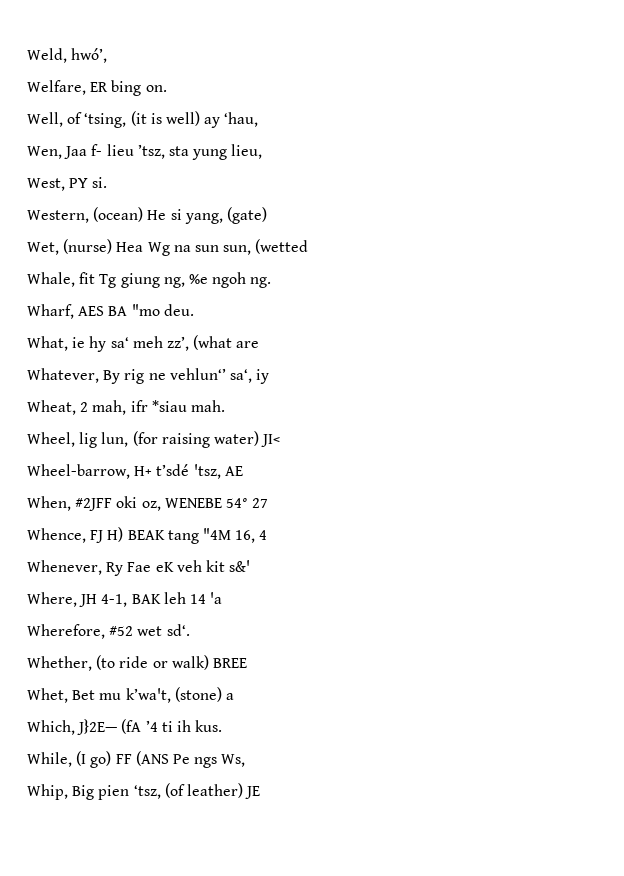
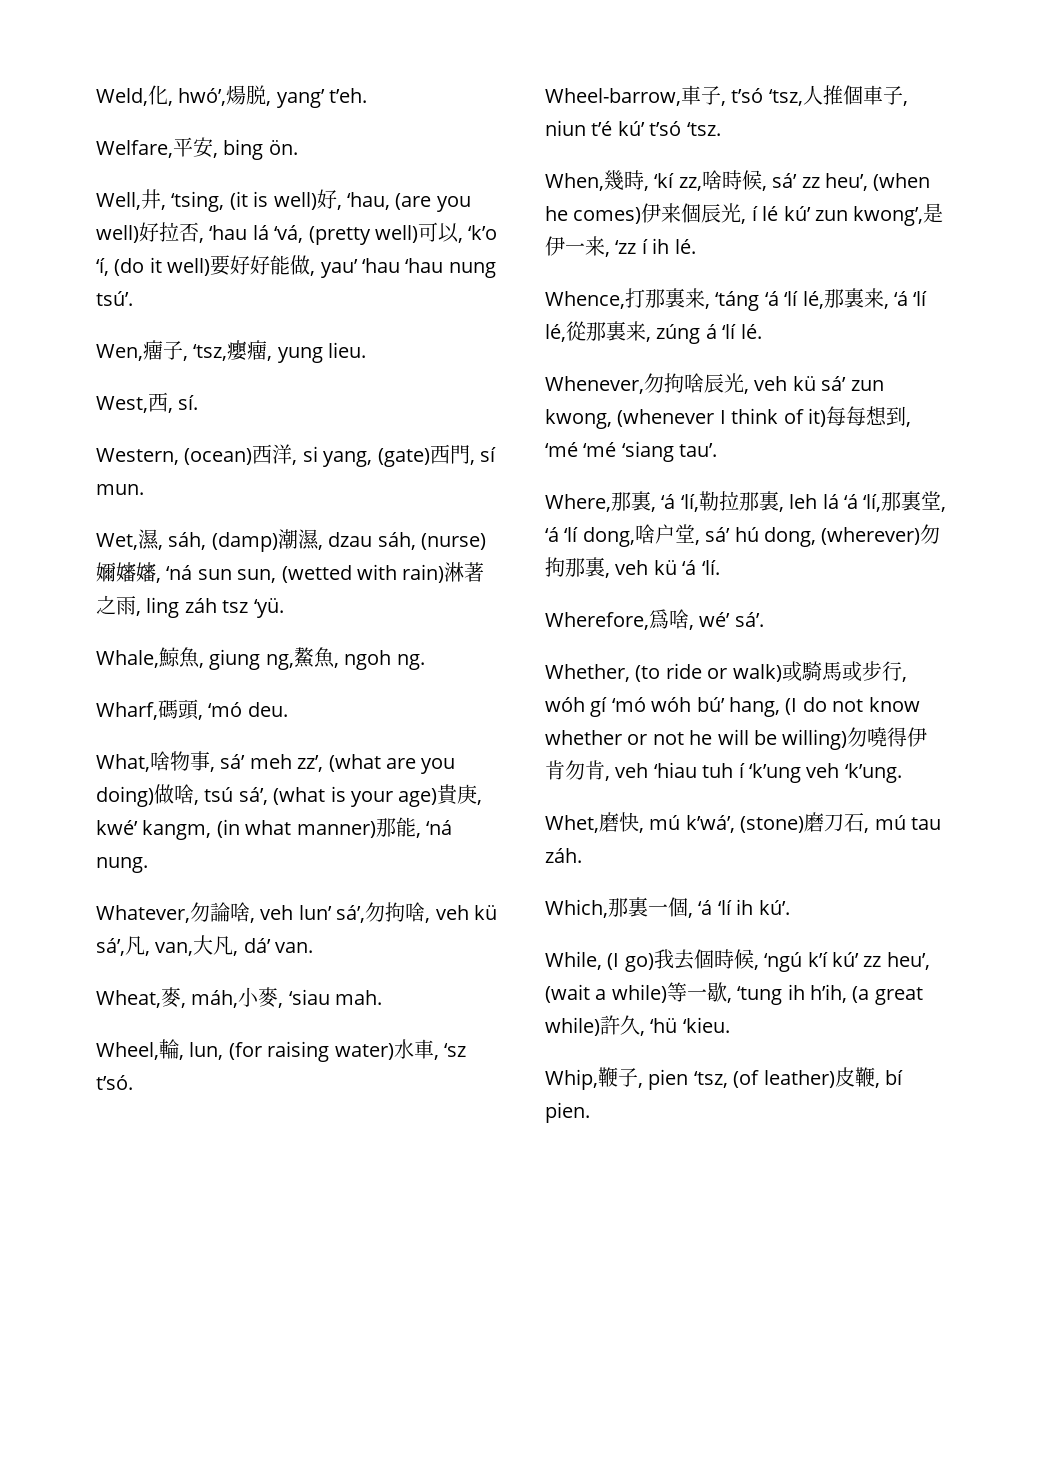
(67, 55) none -> [148,85,173,106] 化,
[27,80,167,96] // Welfare, ER bing on. -> [226,85,368,108] [96,137,298,160] 煬脱, yang’ t’eh. // Welfare,平安, bing ön.
[67,112,83,124] of -> [141,189,166,210] 井,
[204,117,221,128] ay -> [316,189,342,210] 好,
[27,144,263,160] // Wen, Jaa f- lieu ’tsz, sta yung lieu, -> [395,193,471,212] [96,222,498,245] [96,255,496,278] [96,291,133,306] [96,340,367,363] (are you well)好拉否, ‘hau lá ‘vá, (pretty well)可以, ‘k’o ‘í, (do it well)要好好能做, yau’ ‘hau ‘hau nung tsú’. // Wen,癅子, ‘tsz,癭癅, yung lieu.
[69,177,108,188] PY si. -> [148,392,199,413] 西, sí.
[147,210,167,220] He -> [252,444,298,465] 西洋,
[27,239,309,256] [27,272,208,288] // Wet, (nurse) Hea Wg na sun sun, (wetted // Whale, fit Tg giung ng, %e -> [429,444,496,465] [96,484,144,495] [96,529,486,552] [96,562,485,583] [96,595,284,618] [96,647,339,670] 西門, sí mun. // Wet,濕, sáh, (damp)潮濕, dzau sáh, (nurse)嬭嬸嬸, ‘ná sun sun, (wetted with rain)淋著之雨, ling záh tsz ‘yü. // Whale,鯨魚, giung ng,鰲魚,
[78,304,160,316] AES BA "mo -> [158,699,243,720] 碼頭, ‘mó
[72,336,129,352] ie hy sa‘ -> [150,751,246,772] 啥物事, sá’
[27,368,270,384] [27,400,187,415] // Whatever, By rig ne vehlun‘’ sa‘, iy // Wheat, 2 mah, ifr *siau -> [421,758,456,774] [96,784,483,807] [96,817,452,840] [96,857,148,873] [96,902,497,923] [96,935,314,956] [96,987,330,1008] you doing)做啥, tsú sá’, (what is your age)貴庚, kwé’ kangm, (in what manner)那能, ‘ná nung. // Whatever,勿論啥, veh lun’ sá’,勿拘啥, veh kü sá’,凡, van,大凡, dá’ van. // Wheat,麥, máh,小麥, ‘siau
[79,432,98,448] lig -> [159,1039,184,1060] 輪,
[261,434,281,447] [27,464,243,479] [27,496,269,511] [27,527,268,544] [27,560,251,576] [27,592,223,607] [27,624,190,639] JI< // Wheel-barrow, H+ t’sdé 'tsz, AE // When, #2JFF oki oz, WENEBE 54° 27 // Whence, FJ H) BEAK tang "4M 16, 4 // Whenever, Ry Fae eK veh kit s&' // Where, JH 4-1, BAK leh 14 'a // Wherefore, #52 wet sd‘. -> [393,1039,466,1060] [96,1075,133,1090] [545,85,908,106] [545,120,721,136] [545,170,931,191] [545,203,944,226] [545,236,696,257] [545,288,928,311] [545,321,762,344] [545,373,884,394] [545,406,911,429] [545,441,718,462] [545,491,947,512] [545,524,941,547] [545,557,720,578] [545,609,764,630] 水車, ‘sz t’só. // Wheel-barrow,車子, t’só ‘tsz,人推個車子, niun t’é kú’ t’só ‘tsz. // When,幾時, ‘kí zz,啥時候, sá’ zz heu’, (when he comes)伊来個辰光, í lé kú’ zun kwong’,是伊一来, ‘zz í ih lé. // Whence,打那裏来, ‘táng ‘á ‘lí lé,那裏来, ‘á ‘lí lé,從那裏来, zúng á ‘lí lé. // Whenever,勿拘啥辰光, veh kü sá’ zun kwong, (whenever I think of it)每每想到, ‘mé ‘mé ‘siang tau’. // Where,那裏, ‘á ‘lí,勒拉那裏, leh lá ‘á ‘lí,那裏堂, ‘á ‘lí dong,啥户堂, sá’ hú dong, (wherever)勿拘那裏, veh kü ‘á ‘lí. // Wherefore,爲啥, wé’ sá’.
[212,658,247,668] [27,687,234,703] [27,719,223,735] [27,751,246,768] BREE // Whet, Bet mu k’wa't, (stone) a // Which, J}2E— (fA ’4 ti ih kus. // While, (I go) FF (ANS Pe ngs Ws, -> [781,661,907,682] [545,697,920,717] [545,727,928,750] [545,760,902,783] [545,812,941,833] [545,848,582,863] [545,897,790,918] [545,949,930,972] [545,982,923,1005] [545,1015,730,1036] 或騎馬或步行, wóh gí ‘mó wóh bú’ hang, (I do not know whether or not he will be willing)勿嘵得伊肯勿肯, veh ‘hiau tuh í ‘k’ung veh ‘k’ung. // Whet,磨快, mú k’wá’, (stone)磨刀石, mú tau záh. // Which,那裏一個, ‘á ‘lí ih kú’. // While, (I go)我去個時候, ‘ngú k’í kú’ zz heu’, (wait a while)等一歇, ‘tung ih h’ih, (a great while)許久, ‘hü ‘kieu.
[72,785,95,800] Big -> [598,1067,643,1088] 鞭子,
[245,786,261,799] JE -> [834,1067,903,1088] [545,1102,590,1123] 皮鞭, bí pien.

